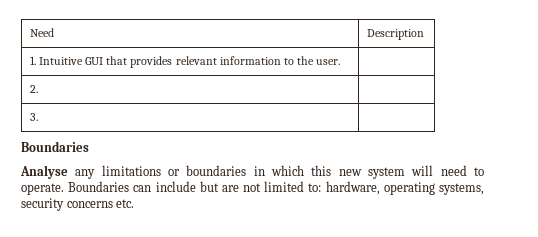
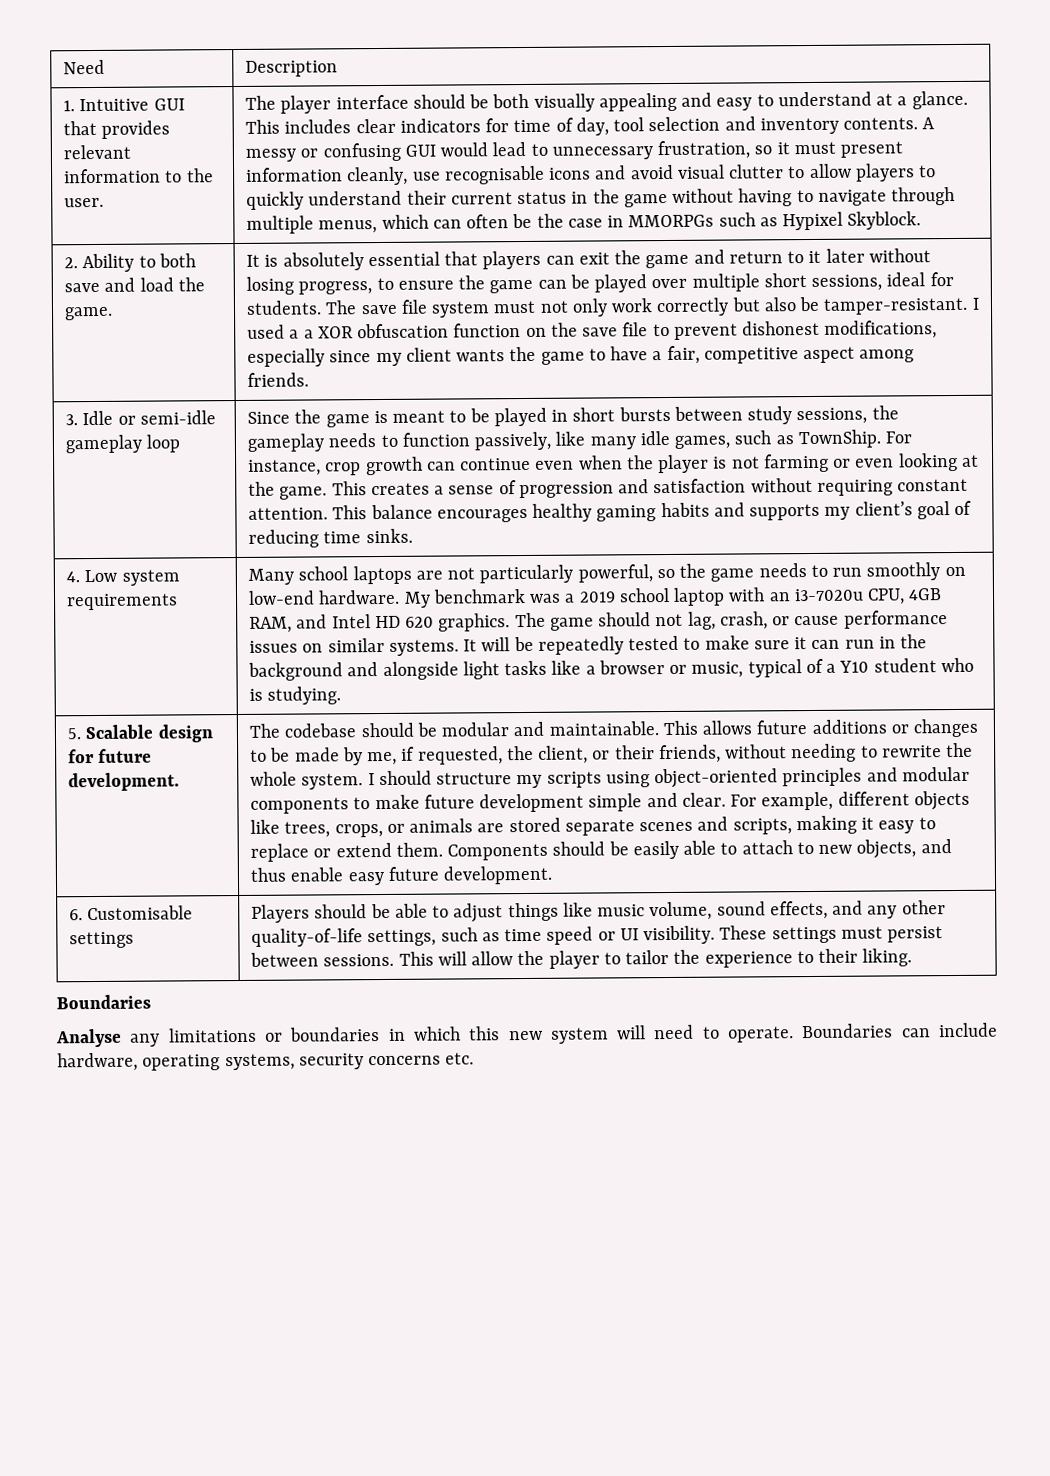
[30,85,39,93] [30,113,39,121] // 2. | // 3. | -> [245,90,968,114] [245,116,936,136] [245,140,904,162] [246,163,937,186] [246,186,956,210] [246,211,922,234] [64,253,196,273] [64,277,205,293] [64,306,114,321] [246,248,932,271] [246,271,954,295] [246,296,980,318] [247,320,938,340] [247,345,915,367] [247,372,310,387] [65,410,216,426] [65,434,181,454] [247,405,899,428] [247,429,913,452] [248,452,980,476] [248,477,969,500] [248,500,973,523] [248,528,413,548] [66,569,180,586] [66,593,179,611] [248,562,966,585] [248,587,943,608] [249,610,948,633] [249,634,928,656] [248,657,975,681] [249,686,342,705] [67,724,214,743] [68,748,153,764] [68,772,181,792] [249,718,980,738] [250,742,974,766] [250,766,970,790] [250,790,970,814] [250,815,936,838] [250,839,952,862] [250,865,554,886] [69,905,194,921] [69,931,135,949] [251,900,946,923] [251,925,944,947] [250,948,913,969] The player interface should be both visually appealing and easy to understand at a glance. This includes clear indicators for time of day, tool selection and inventory contents. A messy or confusing GUI would lead to unnecessary frustration, so it must present information cleanly, use recognisable icons and avoid visual clutter to allow players to quickly understand their current status in the game without having to navigate through multiple menus, which can often be the case in MMORPGs such as Hypixel Skyblock. // 2. Ability to both save and load the game. | It is absolutely essential that players can exit the game and return to it later without losing progress, to ensure the game can be played over multiple short sessions, ideal for students. The save file system must not only work correctly but also be tamper-resistant. I used a a XOR obfuscation function on the save file to prevent dishonest modifications, especially since my client wants the game to have a fair, competitive aspect among friends. // 3. Idle or semi-idle gameplay loop | Since the game is meant to be played in short bursts between study sessions, the gameplay needs to function passively, like many idle games, such as TownShip. For instance, crop growth can continue even when the player is not farming or even looking at the game. This creates a sense of progression and satisfaction without requiring constant attention. This balance encourages healthy gaming habits and supports my client’s goal of reducing time sinks. // 4. Low system requirements | Many school laptops are not particularly powerful, so the game needs to run smoothly on low-end hardware. My benchmark was a 2019 school laptop with an i3-7020u CPU, 4GB RAM, and Intel HD 620 graphics. The game should not lag, crash, or cause performance issues on similar systems. It will be repeatedly tested to make sure it can run in the background and alongside light tasks like a browser or music, typical of a Y10 student who is studying. // 5. Scalable design for future development. | The codebase should be modular and maintainable. This allows future additions or changes to be made by me, if requested, the client, or their friends, without needing to rewrite the whole system. I should structure my scripts using object-oriented principles and modular components to make future development simple and clear. For example, different objects like trees, crops, or animals are stored separate scenes and scripts, making it easy to replace or extend them. Components should be easily able to attach to new objects, and thus enable easy future development. // 6. Customisable settings | Players should be able to adjust things like music volume, sound effects, and any other quality-of-life settings, such as time speed or UI visibility. These settings must persist between sessions. This will allow the player to tailor the experience to their liking.
[199,181,322,192] but are not limited to: -> (998, 1030) none

